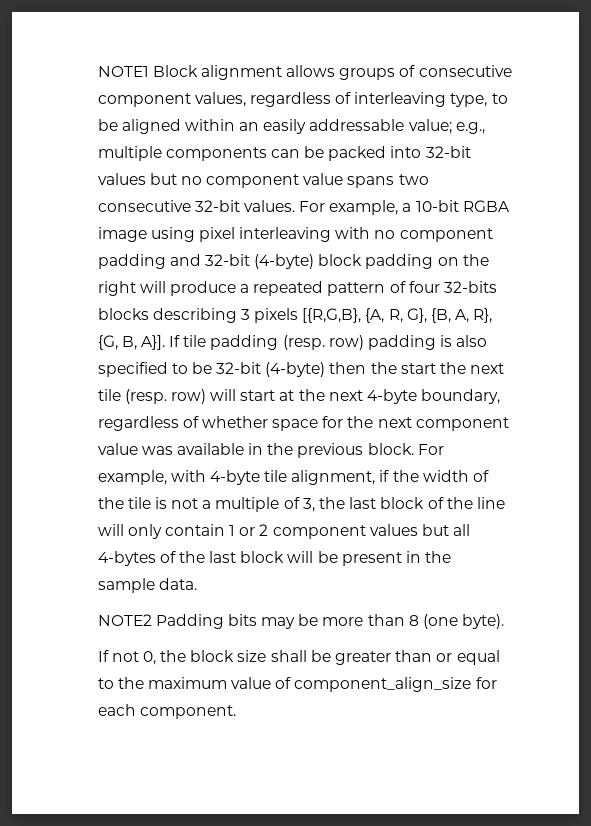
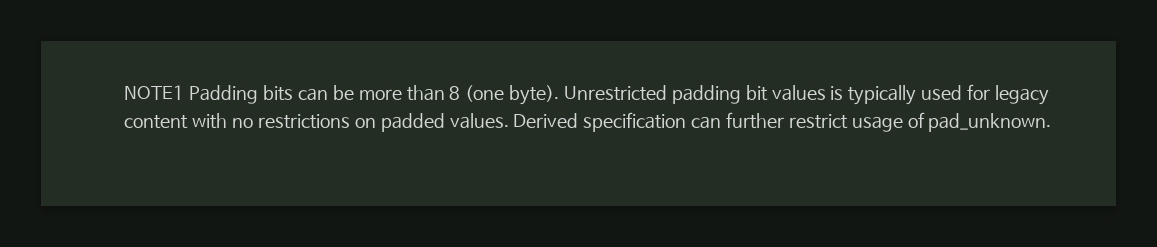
[152,65,512,80] [97,92,508,107] [97,119,485,134] [97,146,471,161] [97,173,429,188] [97,200,510,215] [97,227,493,242] [97,254,489,269] [97,281,498,296] [97,308,493,323] [97,335,488,350] [97,362,505,377] [97,389,501,404] [97,416,509,431] [97,443,444,458] [97,470,490,485] [97,497,505,512] [97,524,471,539] [97,551,452,566] [97,578,197,593] [97,614,152,626] Block alignment allows groups of consecutive component values, regardless of interleaving type, to be aligned within an easily addressable value; e.g., multiple components can be packed into 32-bit values but no component value spans two consecutive 32-bit values. For example, a 10-bit RGBA image using pixel interleaving with no component padding and 32-bit (4-byte) block padding on the right will produce a repeated pattern of four 32-bits blocks describing 3 pixels [{R,G,B}, {A, R, G}, {B, A, R}, {G, B, A}]. If tile padding (resp. row) padding is also specified to be 32-bit (4-byte) then the start the next tile (resp. row) will start at the next 4-byte boundary, regardless of whether space for the next component value was available in the previous block. For example, with 4-byte tile alignment, if the width of the tile is not a multiple of 3, the last block of the line will only contain 1 or 2 component values but all 4-bytes of the last block will be present in the sample data. // NOTE2 -> (185, 92) none
[261,617,296,629] may -> [297,88,328,101] can
[97,650,500,665] [97,677,497,692] [97,704,236,719] // If not 0, the block size shall be greater than or equal to the maximum value of component_align_size for each component. -> [563,84,1049,105] [124,112,1052,132] Unrestricted padding bit values is typically used for legacy content with no restrictions on padded values. Derived specification can further restrict usage of pad_unknown.

